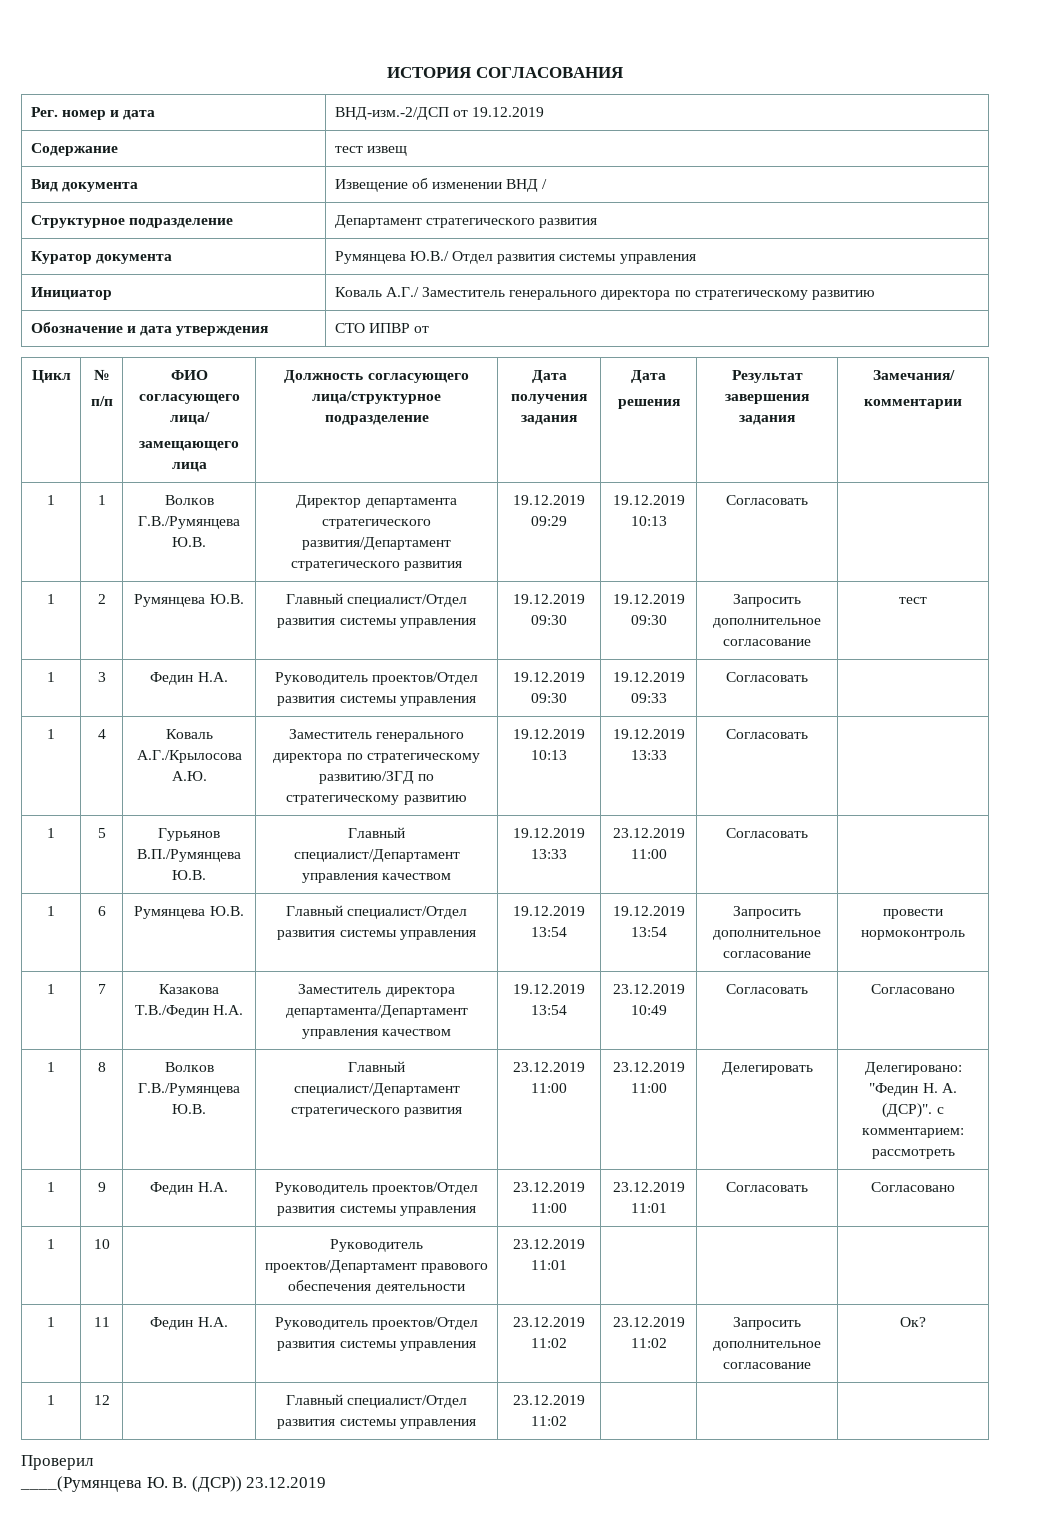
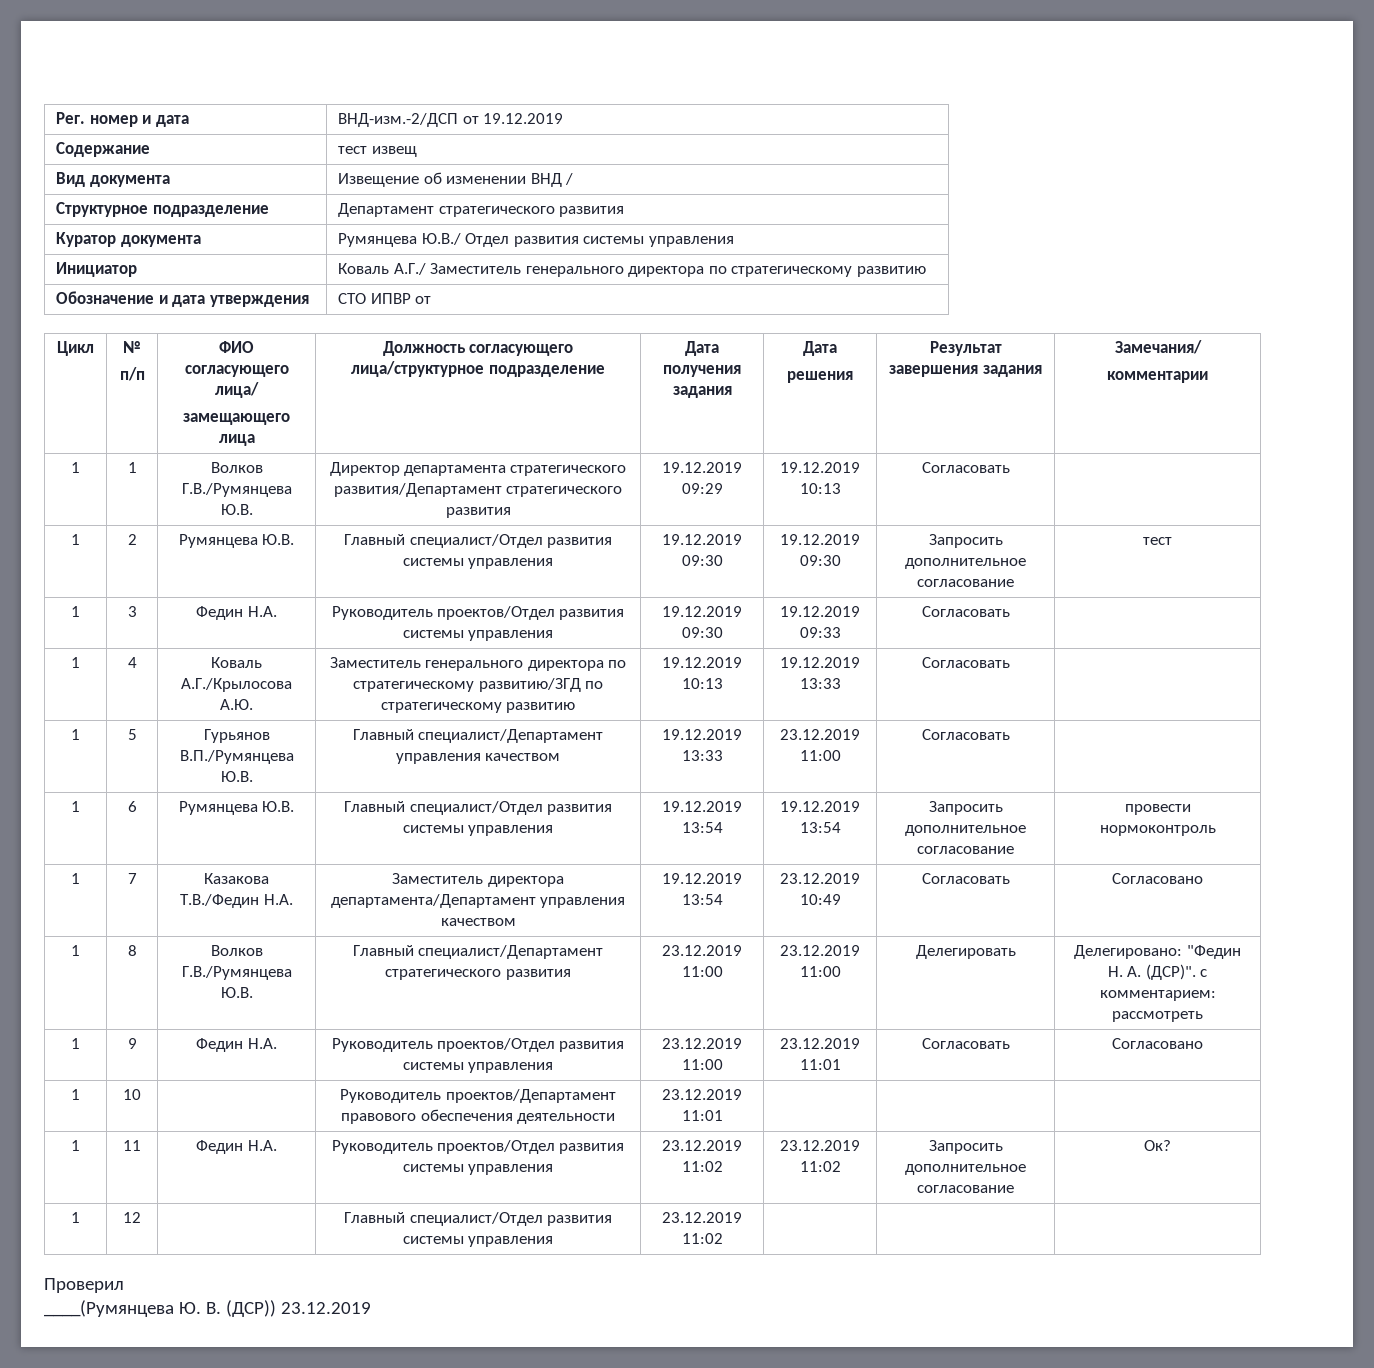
[387,67,623,78] ИСТОРИЯ СОГЛАСОВАНИЯ // -> (56, 118) none

